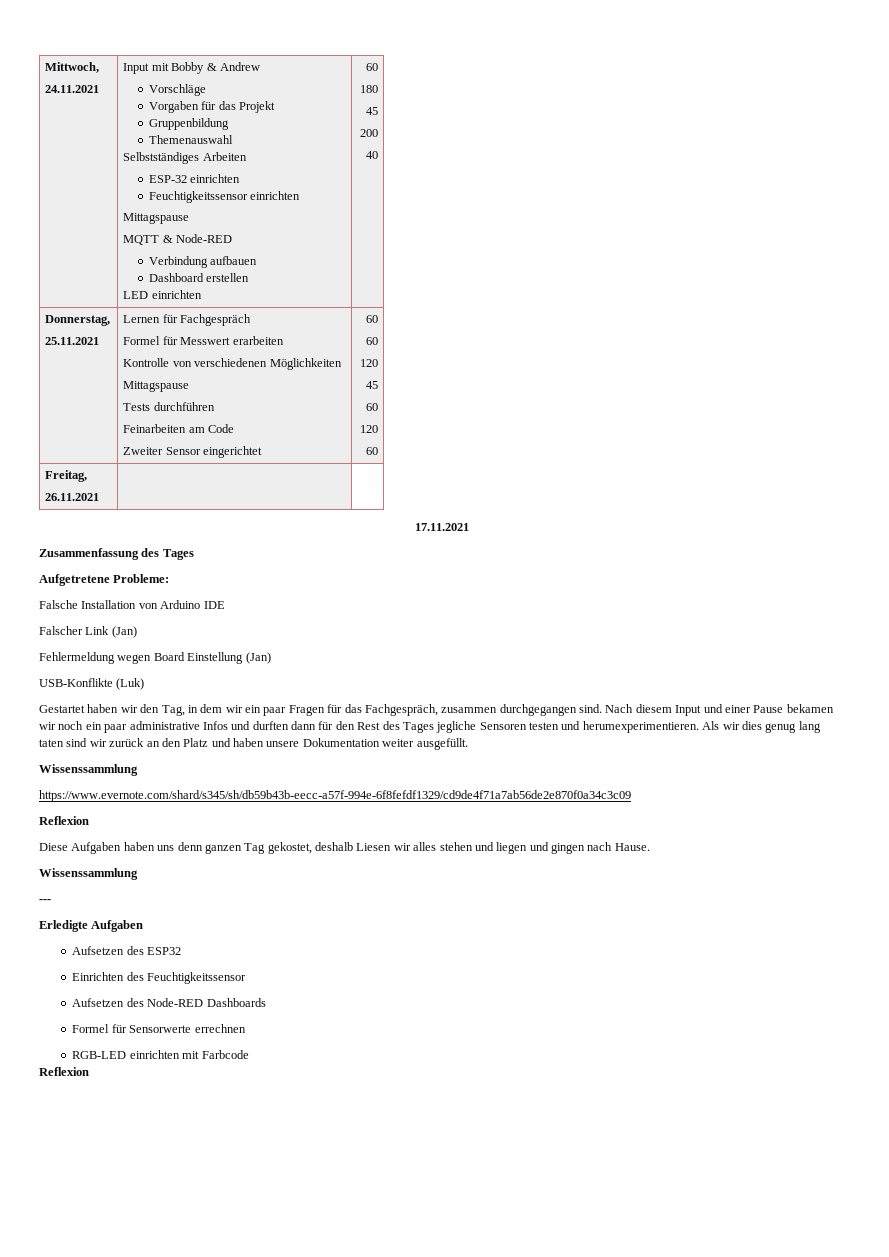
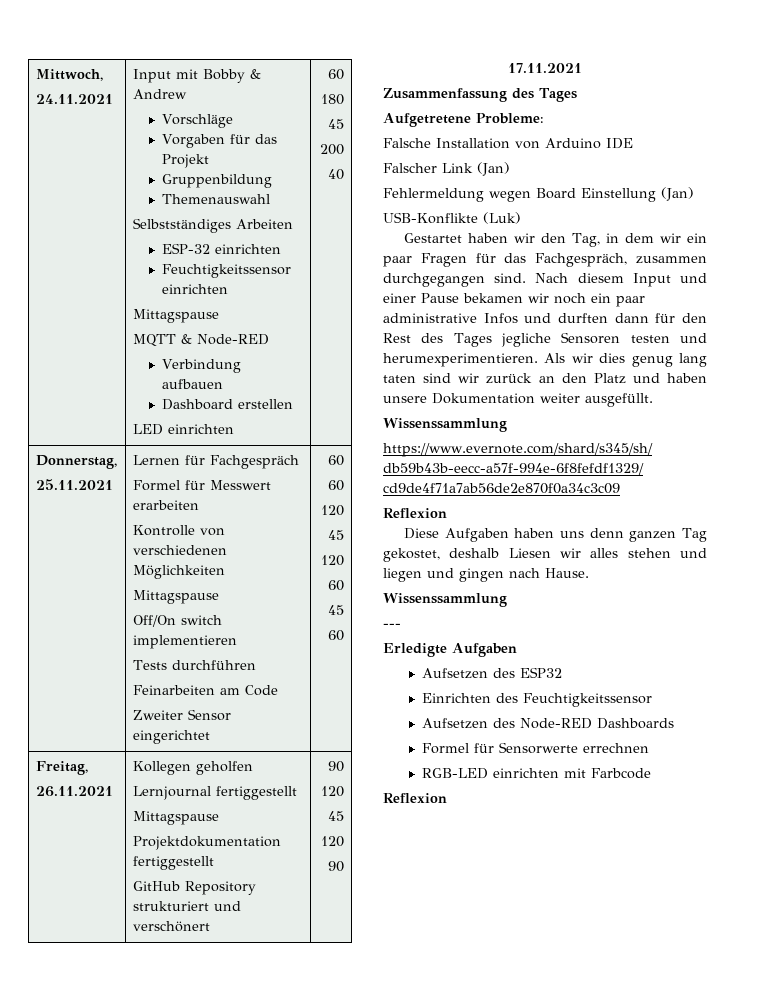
(190, 386) none -> [132,615,222,627] [132,635,237,649] // Off/On switch implementieren
[365,403,378,411] [359,425,378,433] // 60 // 120 -> [321,555,345,566] [328,580,345,591] [328,605,345,615] // 120 // 60 // 45
(100, 497) | -> [132,761,253,775] [132,786,297,800] [132,811,219,825] [132,836,281,850] [132,856,214,870] [132,881,256,895] [132,901,241,911] [132,921,210,932] [328,761,345,772] [321,786,345,797] [328,811,345,821] [321,836,345,847] [328,861,345,872] Kollegen geholfen // Lernjournal fertiggestellt // Mittagspause // Projektdokumentation fertiggestellt // GitHub Repository strukturiert und verschönert | 90 // 120 // 45 // 120 // 90

